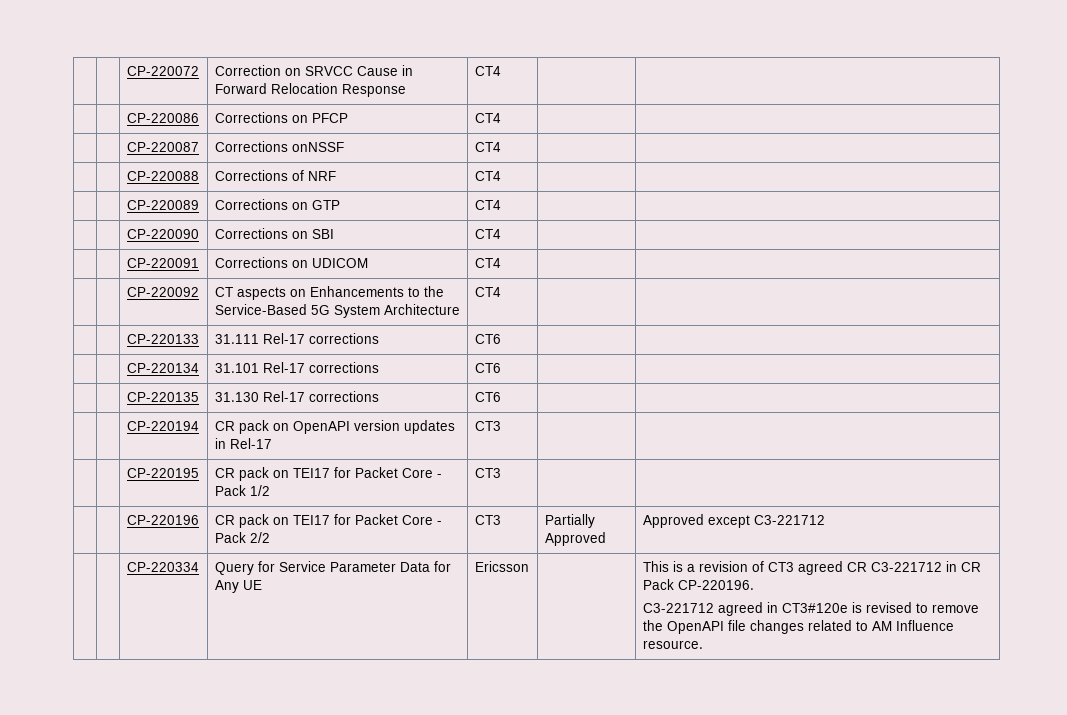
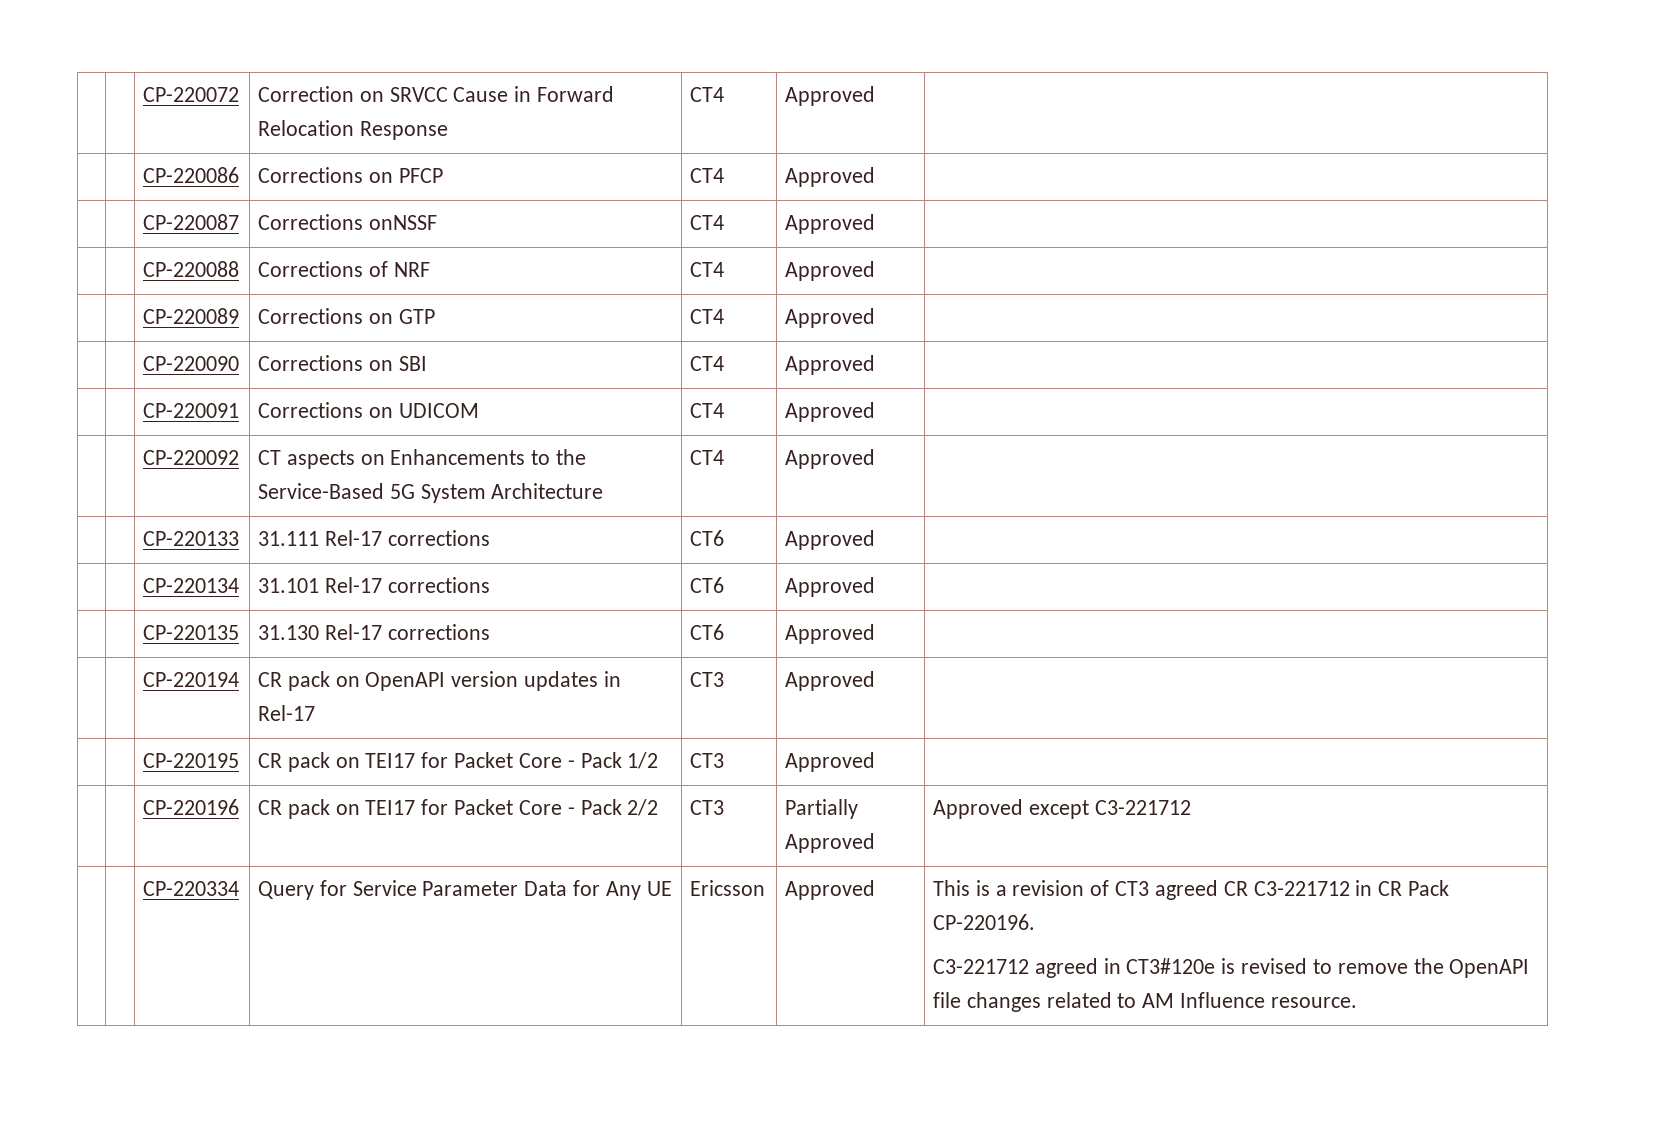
(501, 71) none -> [785,86,876,106] Approved
(501, 118) none -> [785,167,876,187] Approved
(501, 147) none -> [785,214,876,234] Approved
(501, 176) none -> [785,261,876,281] Approved
(501, 205) none -> [785,308,876,328] Approved
(501, 234) none -> [785,355,876,375] Approved
(501, 263) none -> [785,402,876,422] Approved
(501, 292) none -> [785,449,876,469] Approved
(501, 339) none -> [785,530,876,550] Approved
(501, 368) none -> [785,577,876,597] Approved
(501, 397) none -> [785,624,876,644] Approved
(501, 426) none -> [785,671,876,691] Approved
(501, 473) none -> [785,752,876,772] Approved
(529, 566) none -> [785,880,876,900] Approved

